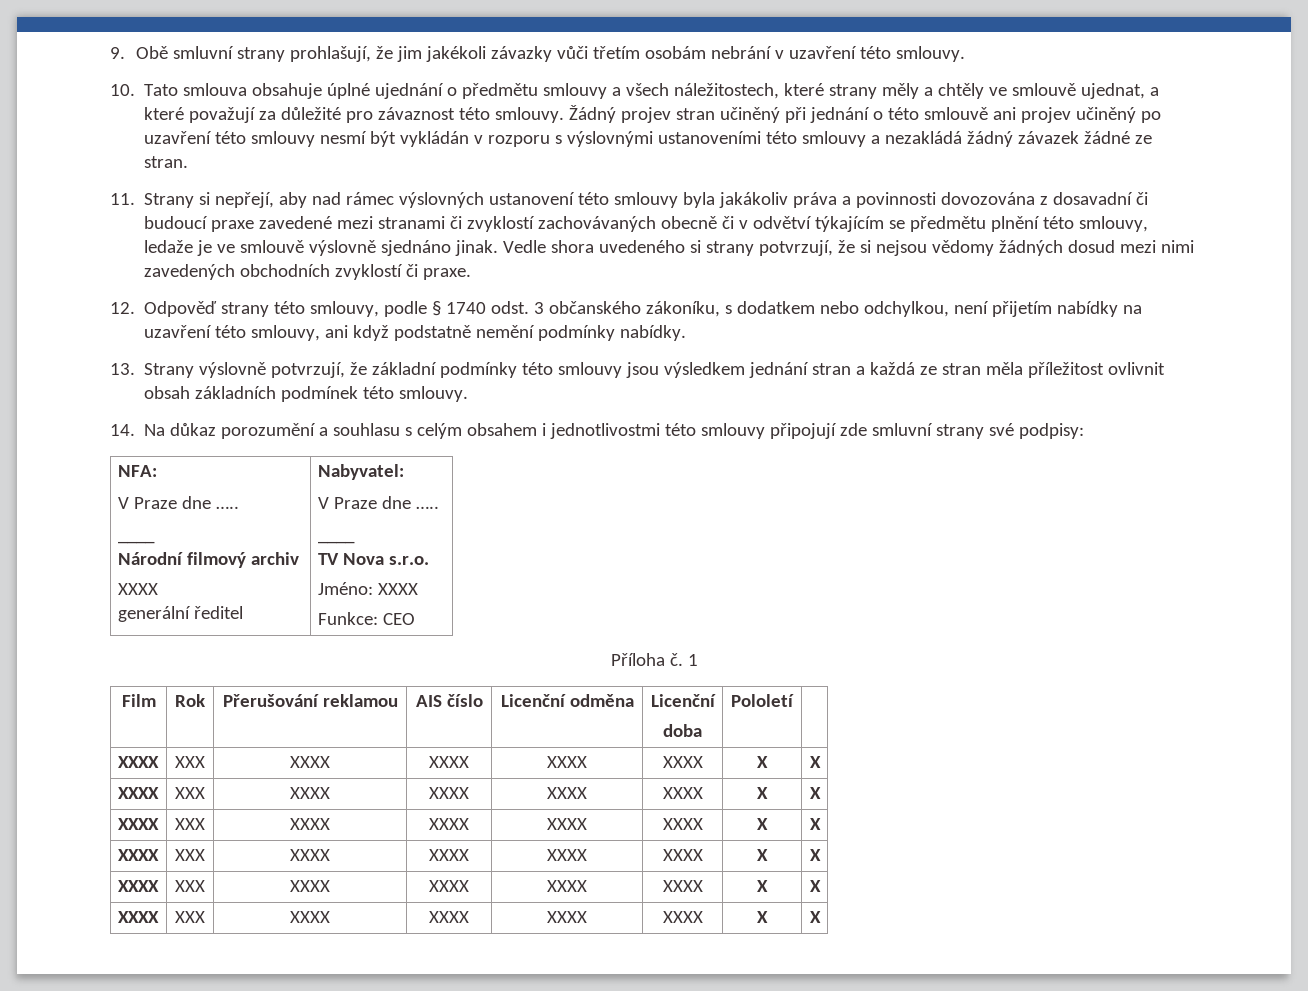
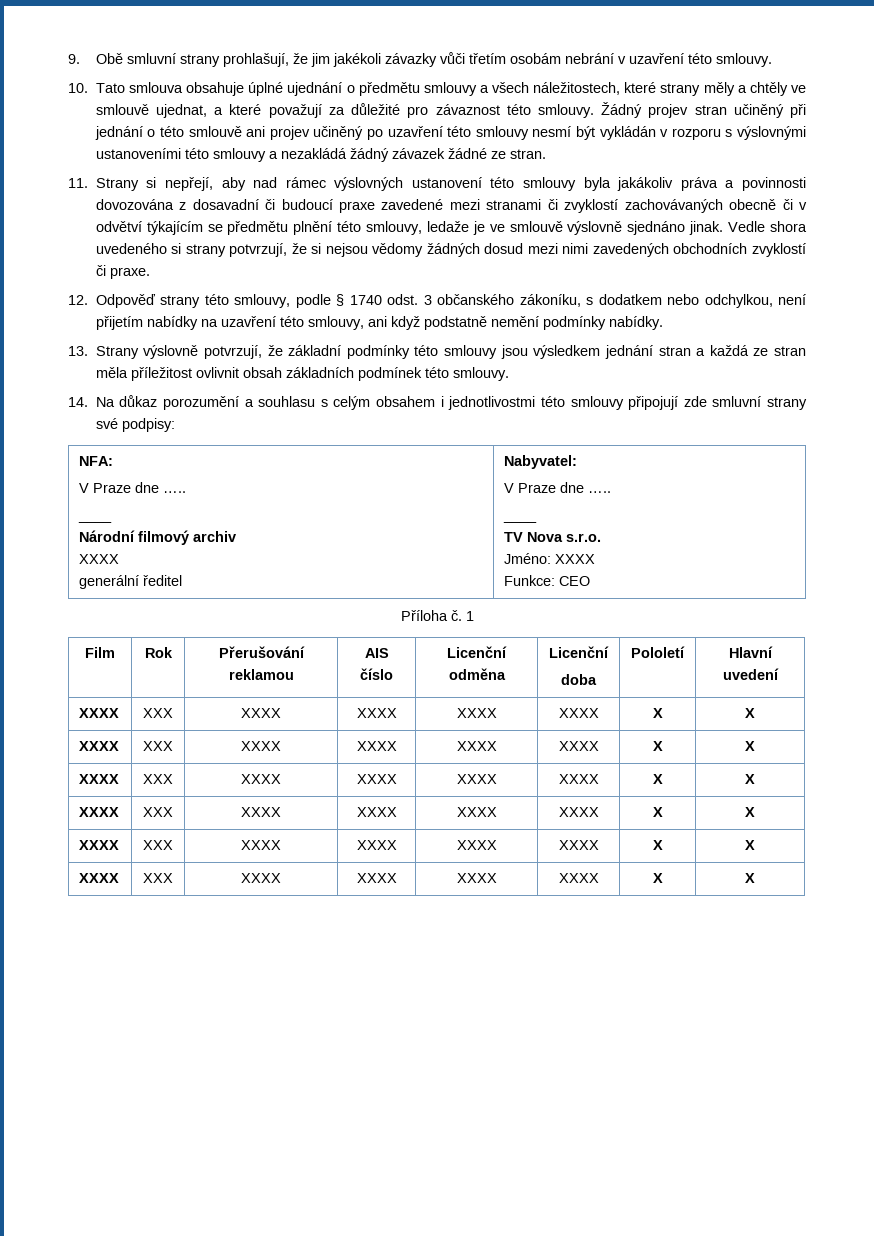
(794, 700) none -> [728,646,773,658] [722,668,779,680] Hlavní uvedení

